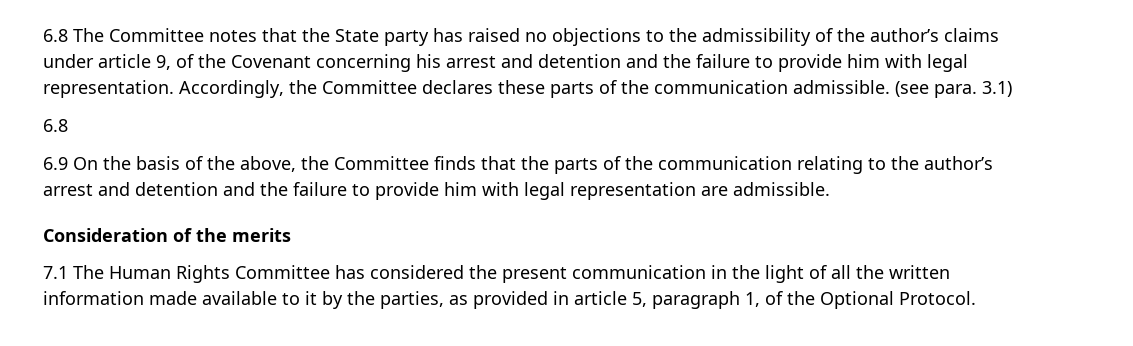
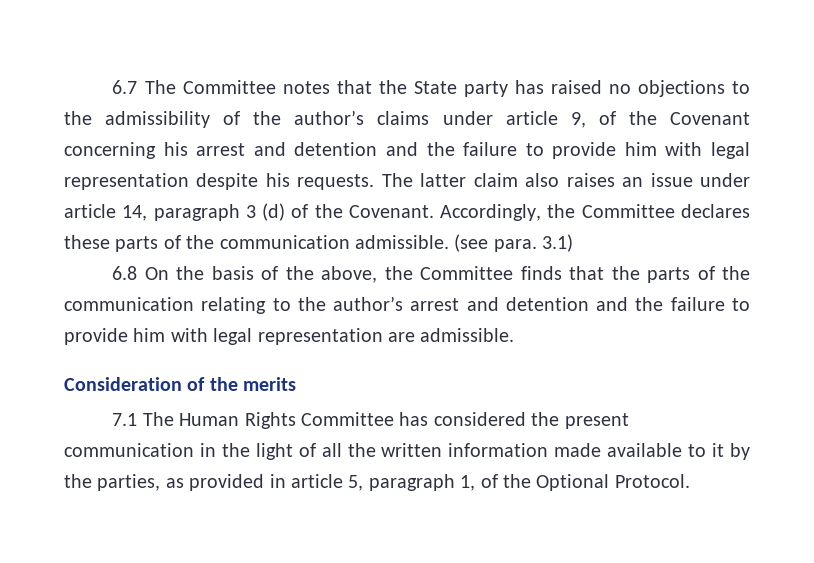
[43,29,68,42] 6.8 -> [112,80,138,94] 6.7
[43,80,174,98] representation. -> [64,173,750,190] [64,203,434,221] representation despite his requests. The latter claim also raises an issue under article 14, paragraph 3 (d) of the Covenant.
[43,157,68,170] // 6.9 -> (138, 273) none

